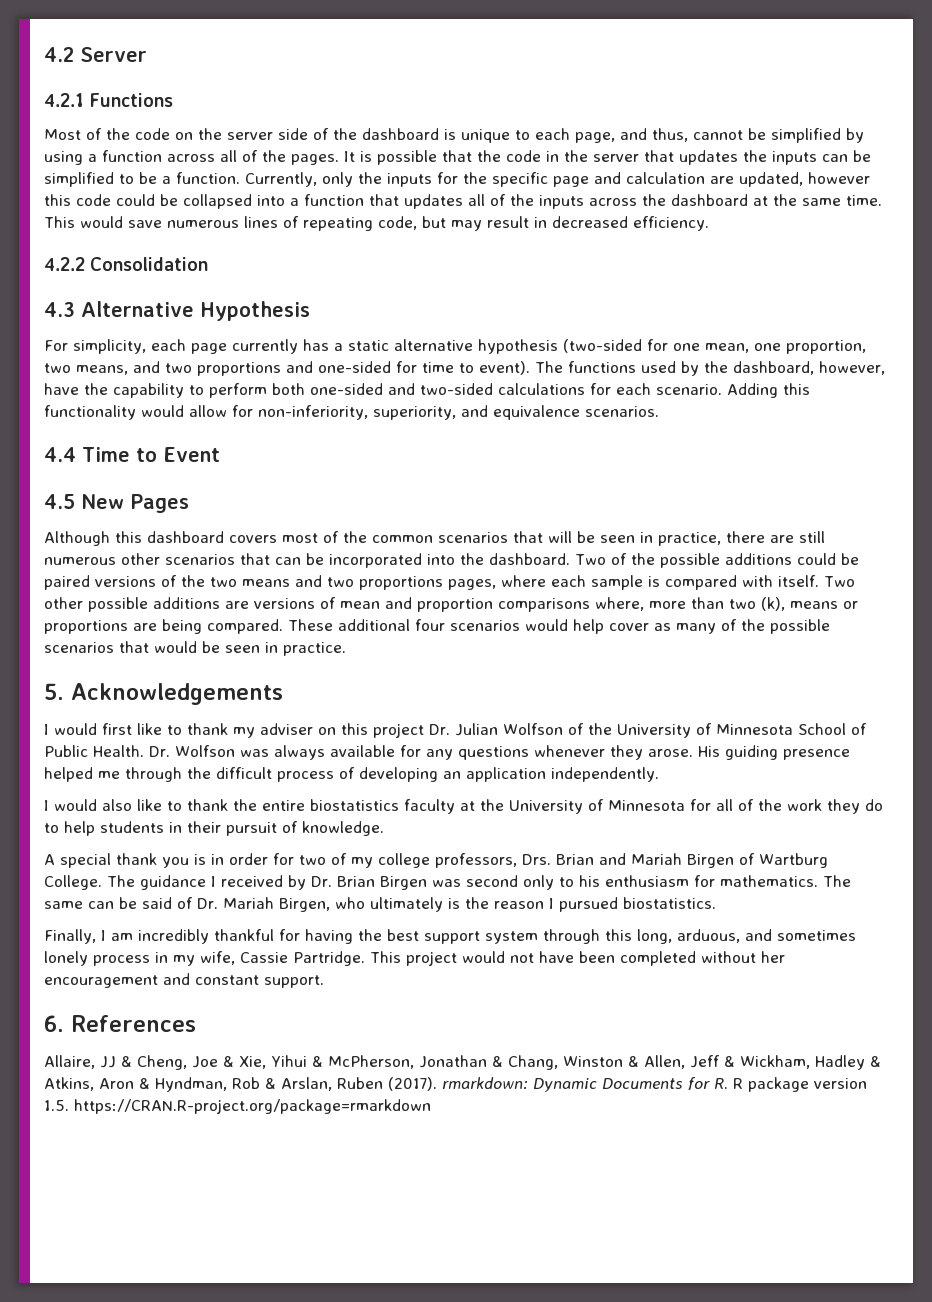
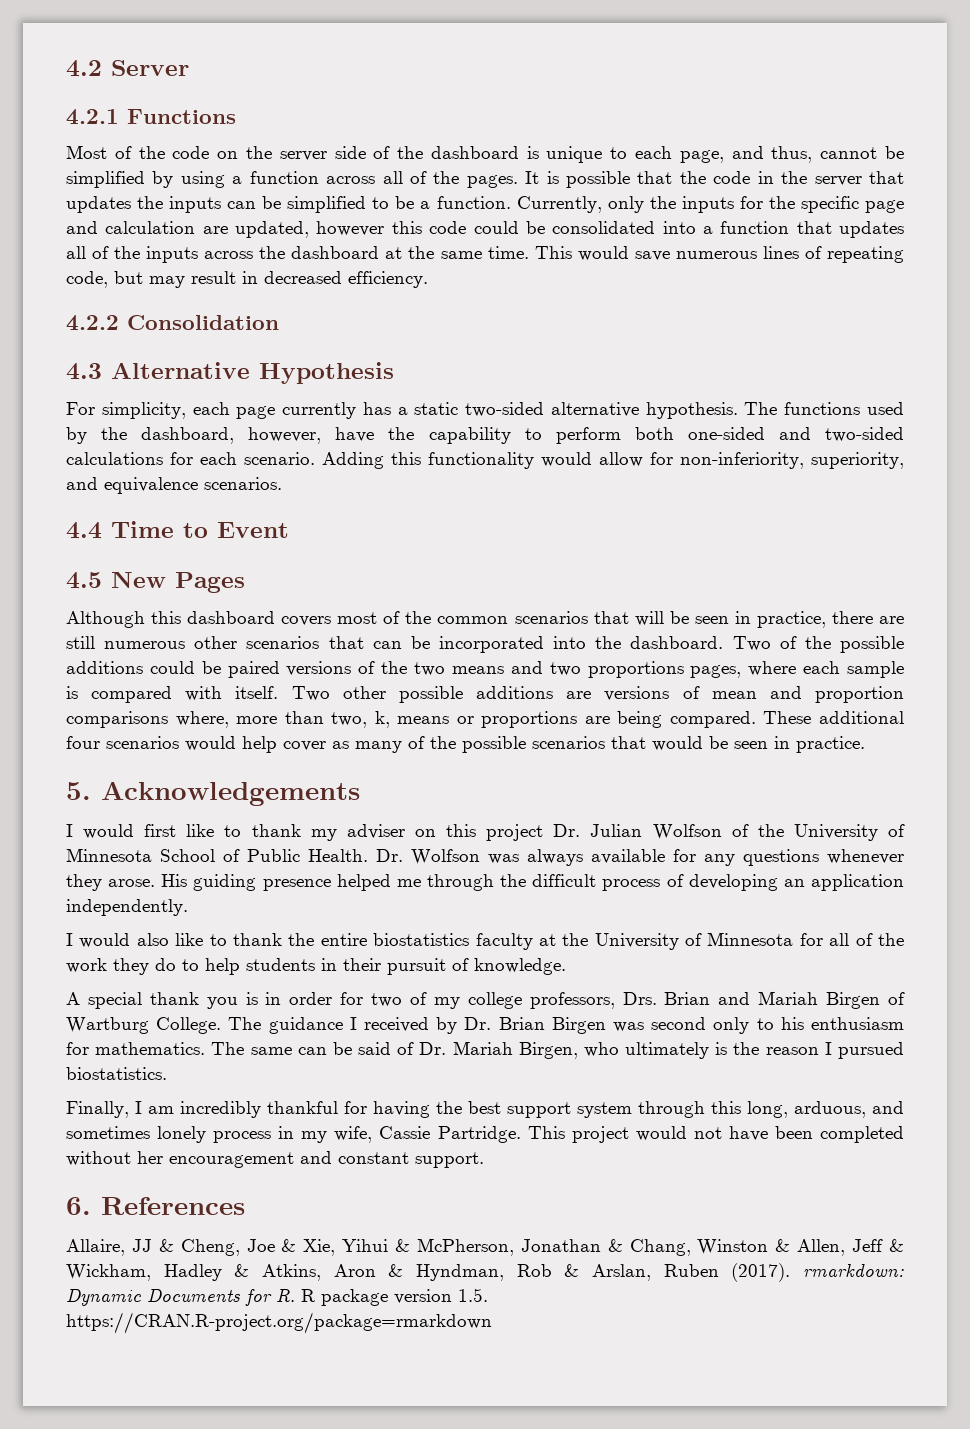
[183,194,252,209] collapsed -> [552,221,656,234] consolidated
[394,339,866,354] [44,361,530,376] alternative hypothesis (two-sided for one mean, one proportion, two means, and two proportions and one-sided for time to event). -> [465,402,738,419] two-sided alternative hypothesis.
[729,597,785,611] two (k), -> [331,711,390,728] two, k,

